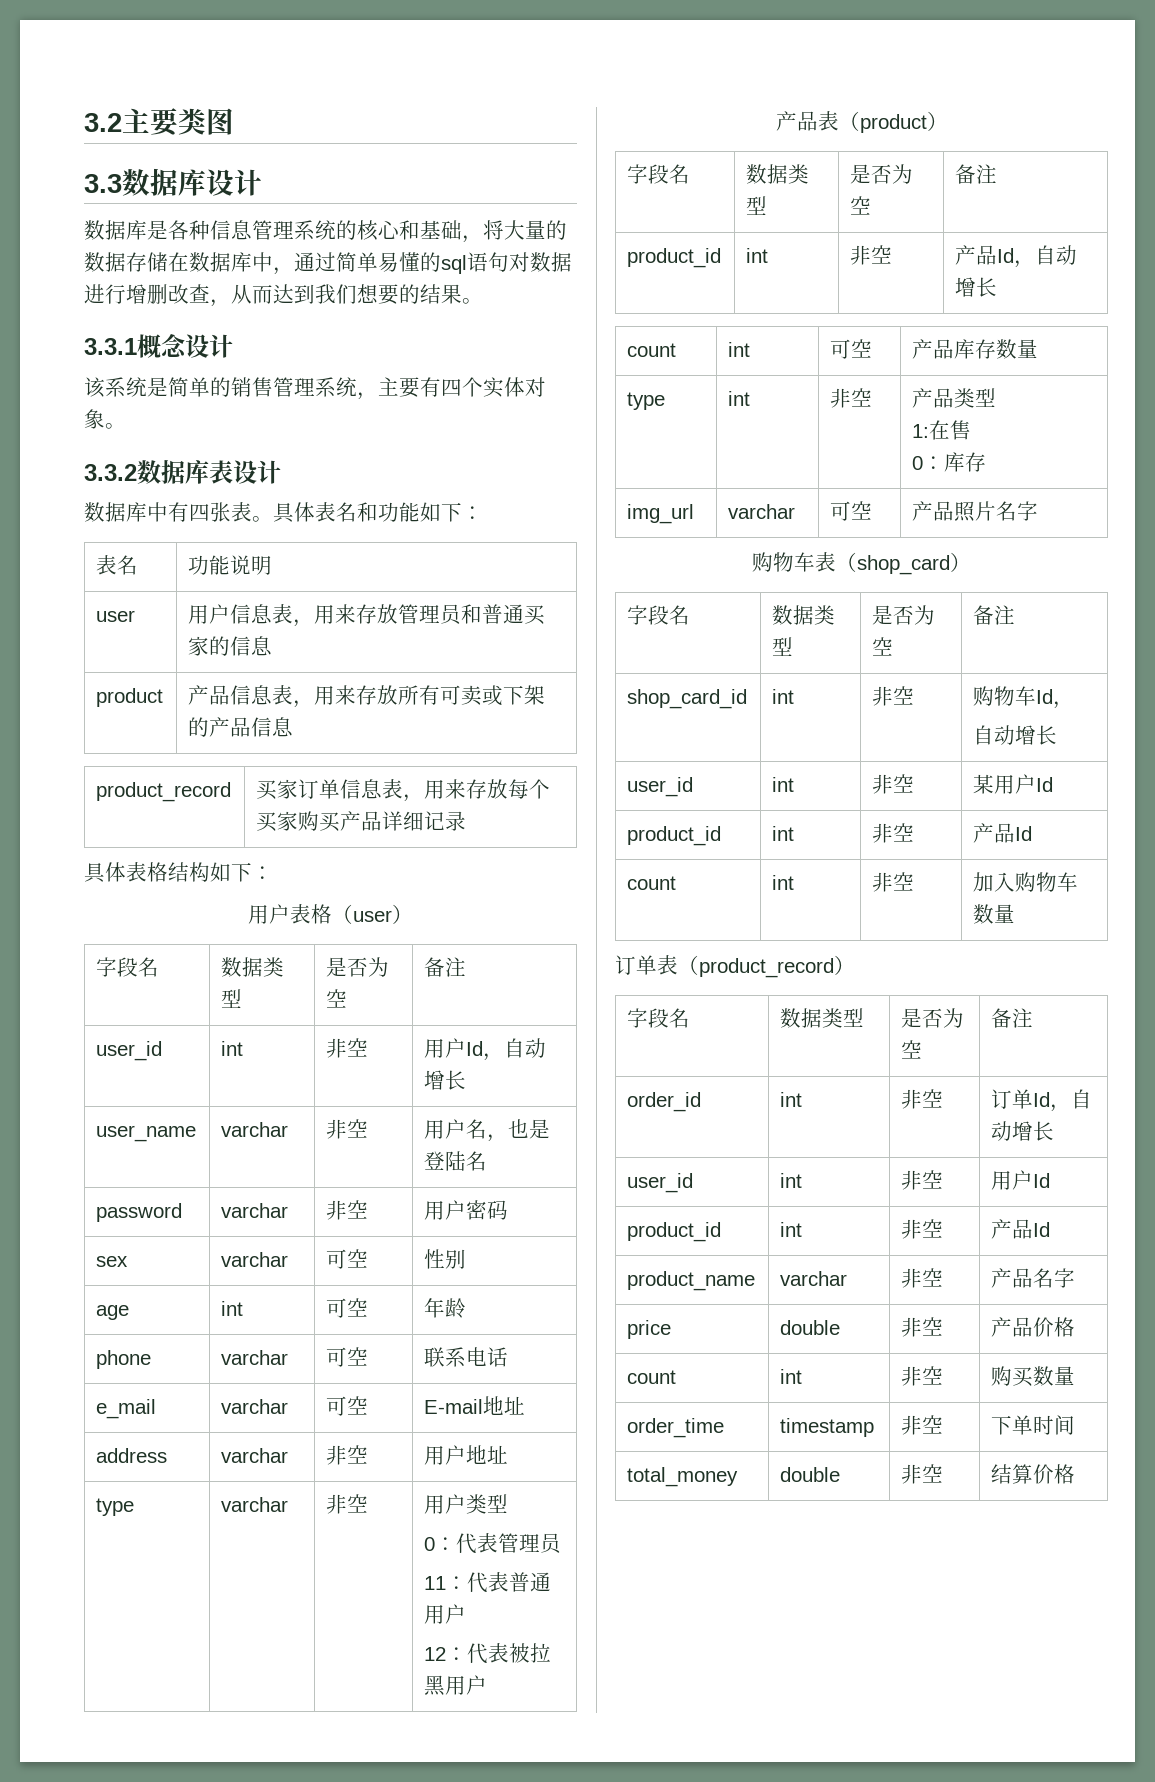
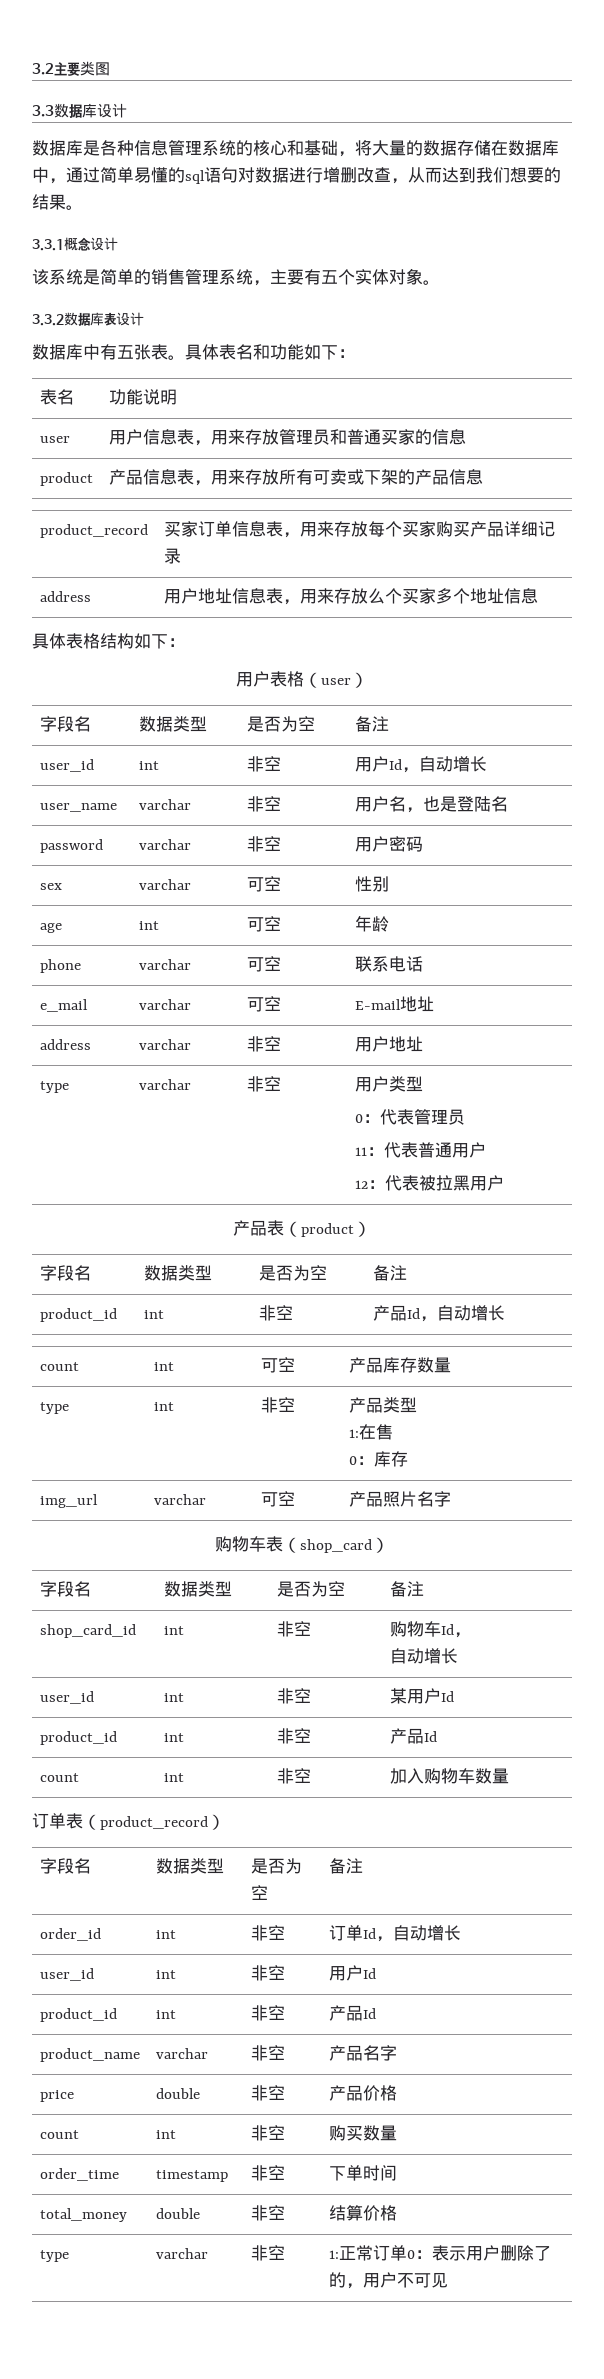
[441,379,462,396] 四 -> [321,270,338,284] 五
[189,504,210,521] 四 -> [117,345,134,359] 五
(467, 821) none -> [39,591,91,602] [163,588,538,605] // address | 用户地址信息表，用来存放么个买家多个地址信息
(1076, 1474) none -> [39,2250,69,2262] [155,2248,208,2259] [250,2245,285,2261] [328,2245,551,2261] [328,2272,448,2289] // type | varchar | 非空 | 1:正常订单0：表示用户删除了的，用户不可见

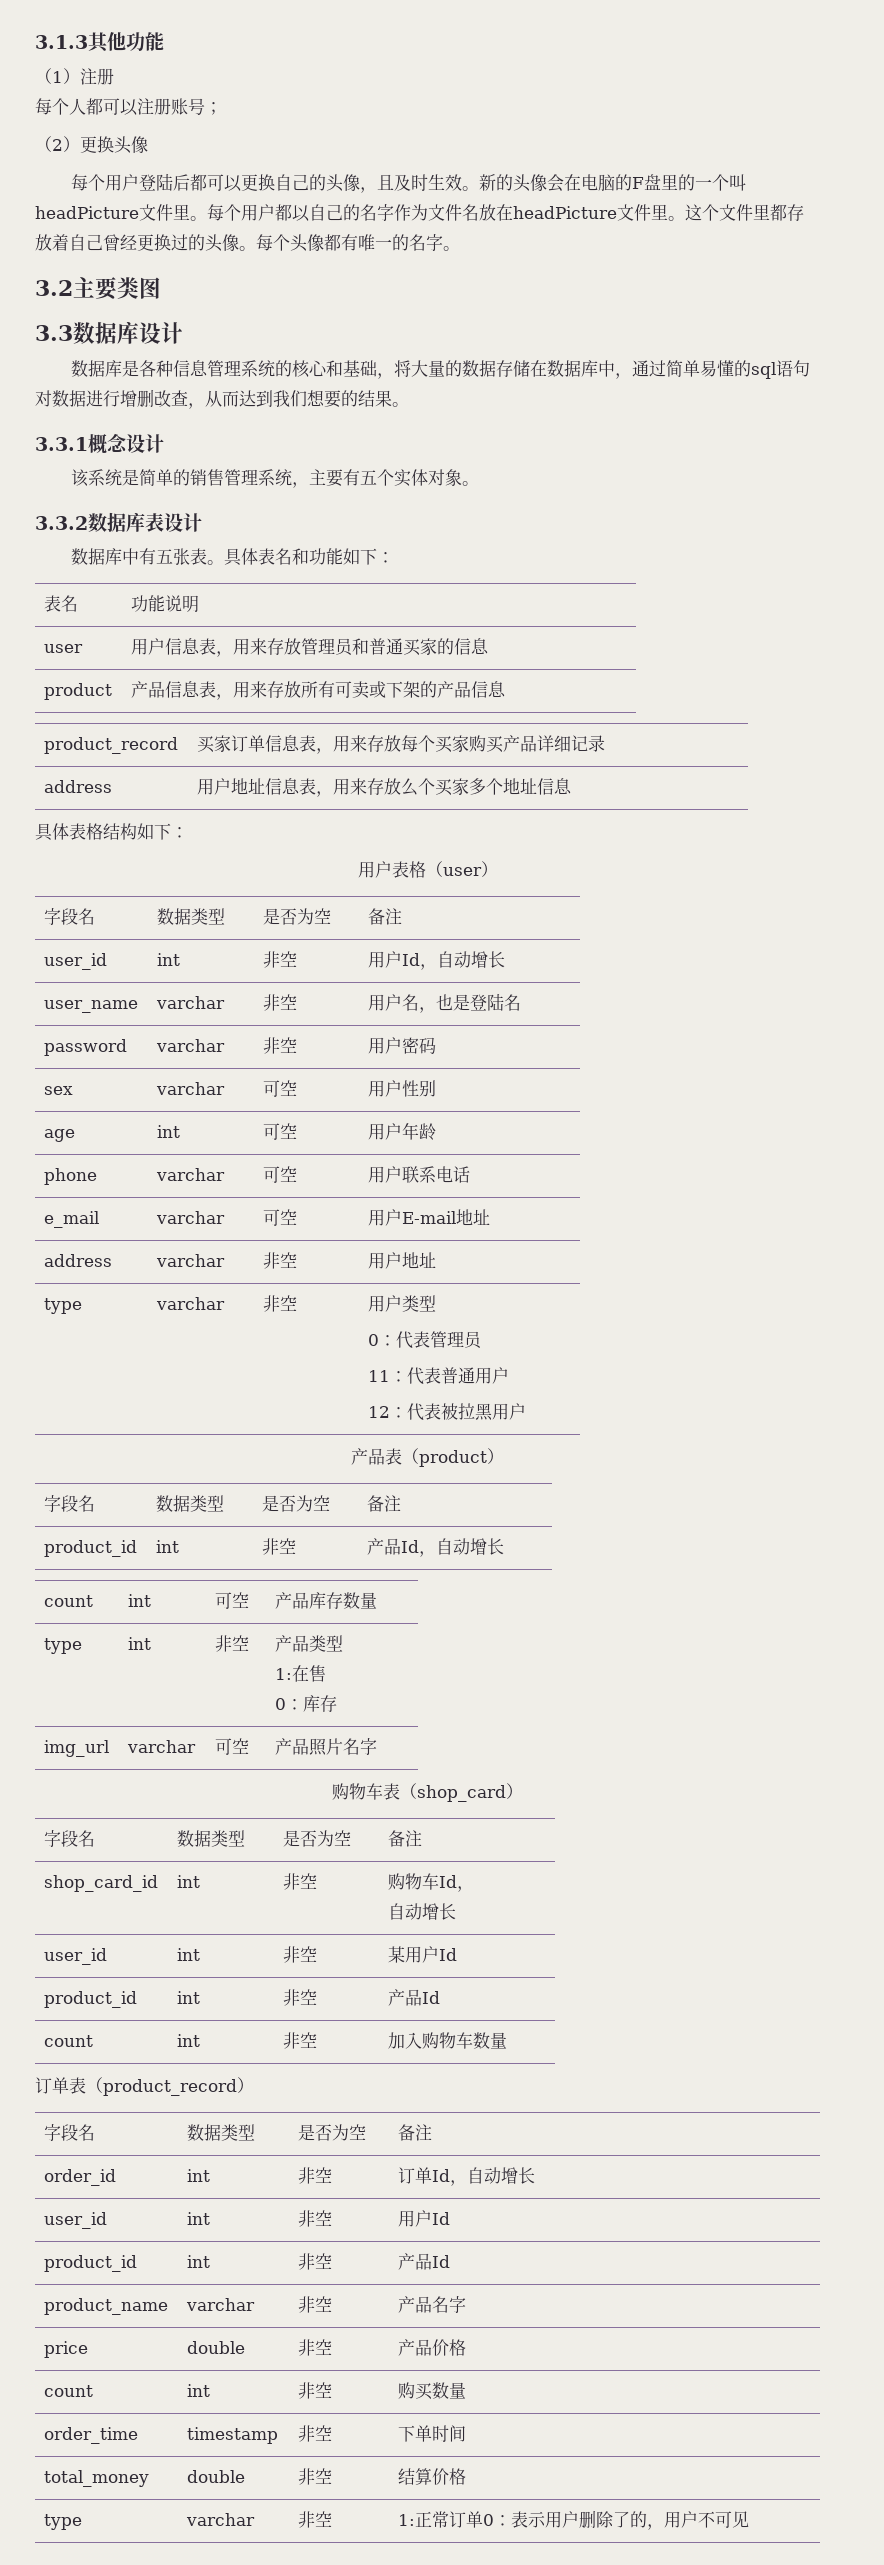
(32, 69) none -> [35,32,164,53] [35,68,114,85] [35,98,222,116] [35,136,148,154] [71,173,747,193] [35,204,804,222] [35,234,460,252] 3.1.3其他功能 // （1）注册 // 每个人都可以注册账号； // （2）更换头像 // 每个用户登陆后都可以更换自己的头像，且及时生效。新的头像会在电脑的F盘里的一个叫headPicture文件里。每个用户都以自己的名字作为文件名放在headPicture文件里。这个文件里都存放着自己曾经更换过的头像。每个头像都有唯一的名字。 //
(281, 883) none -> [368,1080,403,1097] 用户
(281, 923) none -> [368,1123,403,1140] 用户
(281, 963) none -> [368,1166,403,1183] 用户
(281, 1003) none -> [368,1209,403,1226] 用户

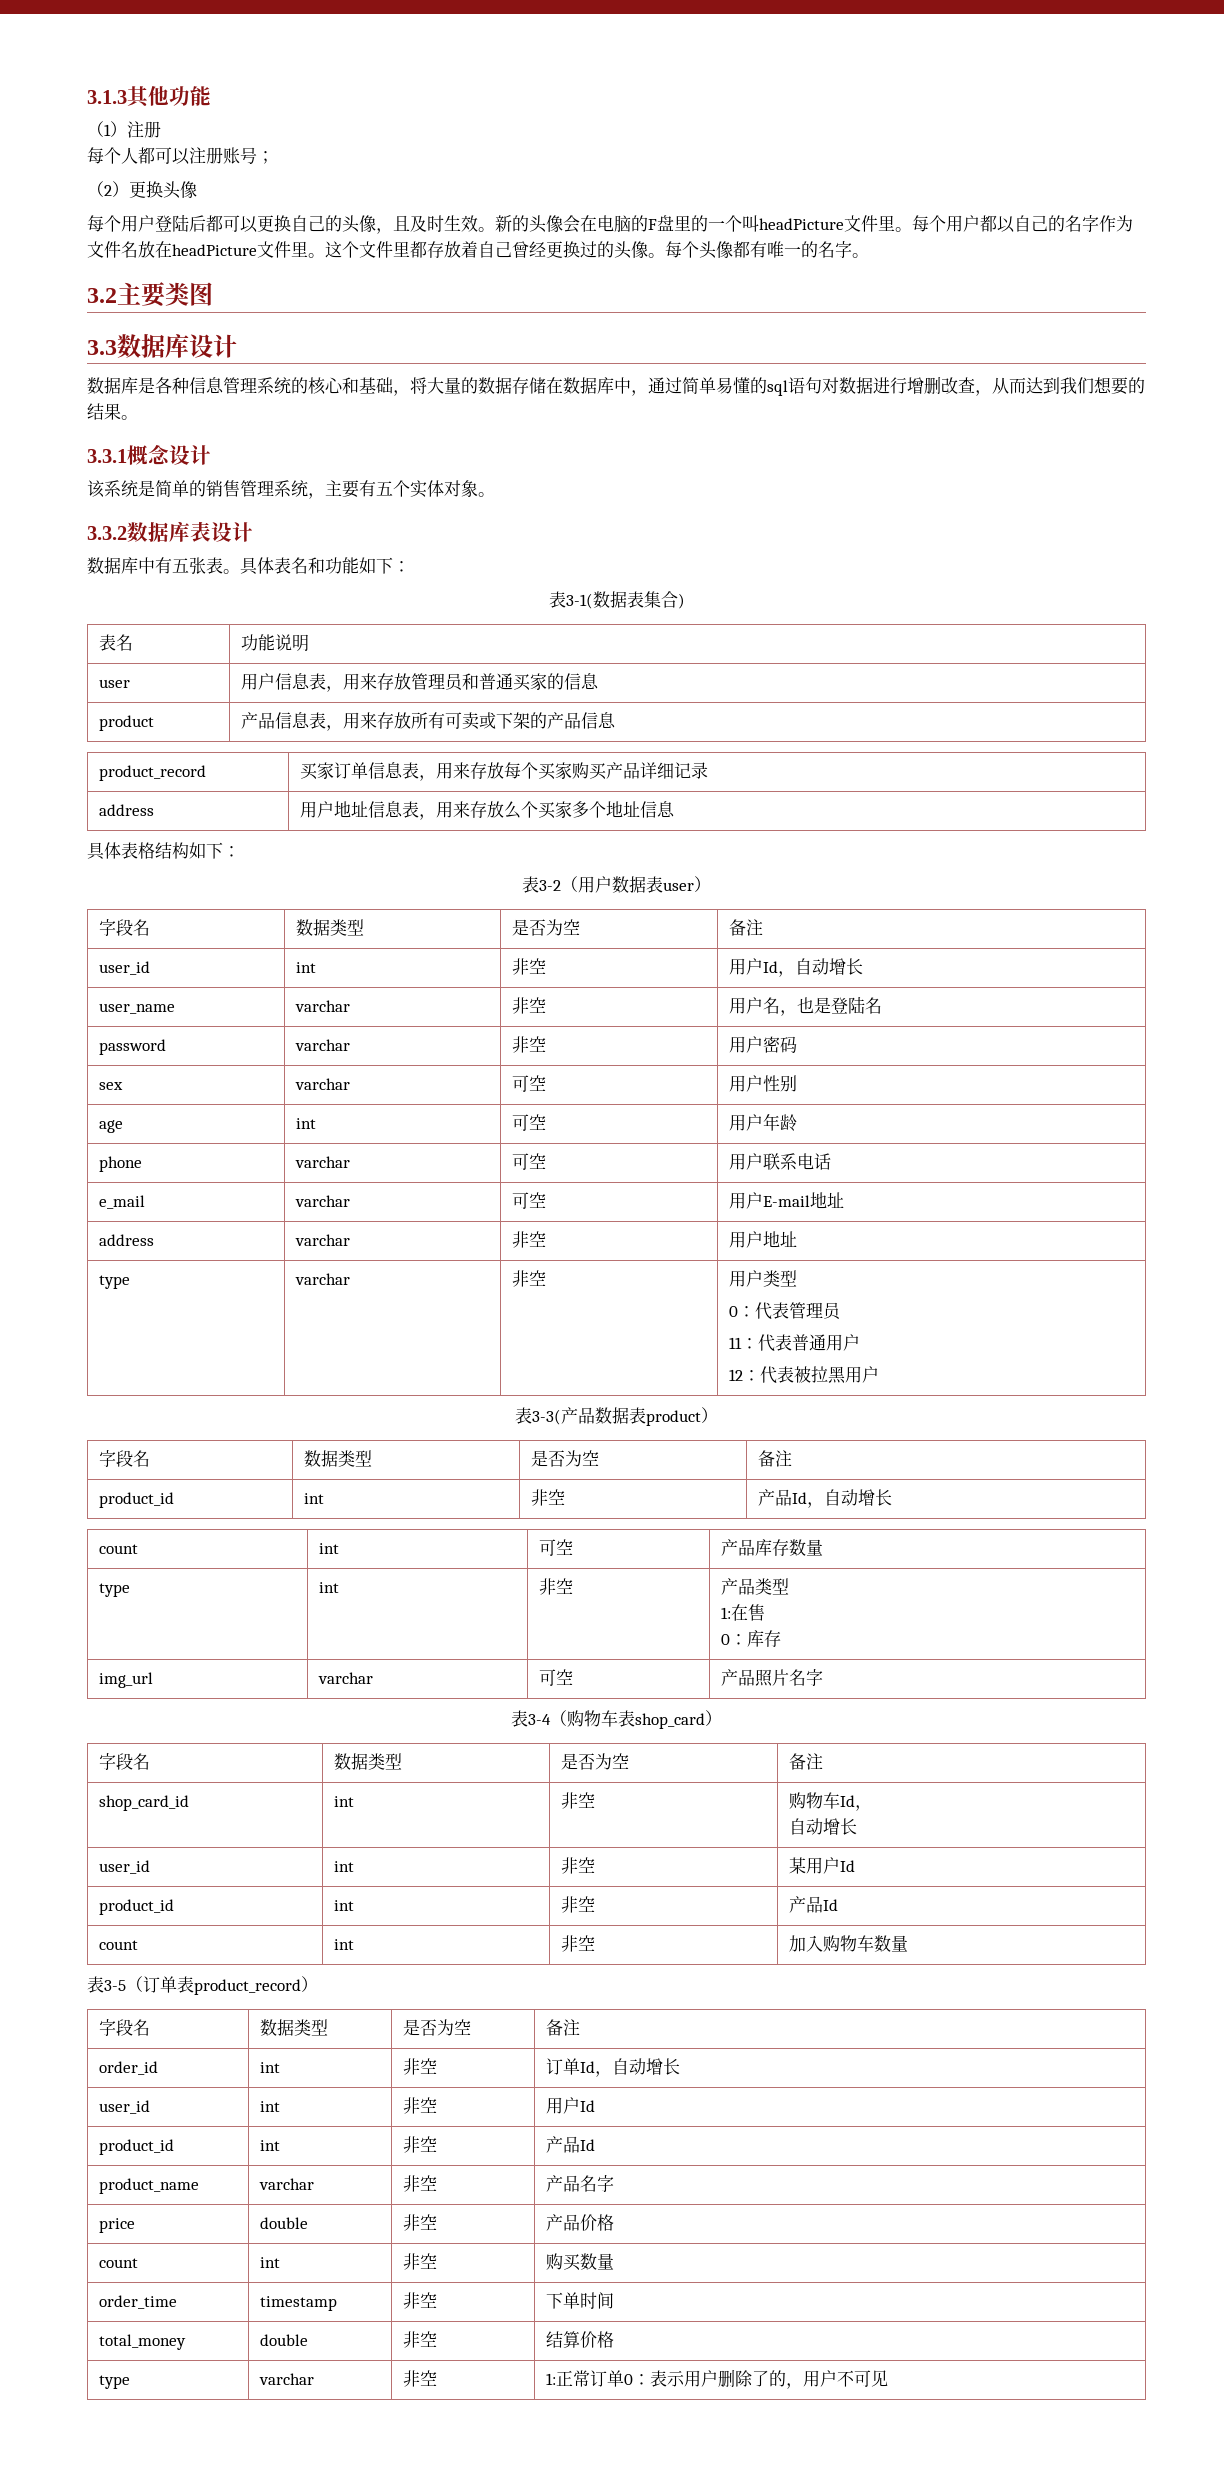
(395, 557) none -> [548,591,685,609] // 表3-1(数据表集合)
[357,861,443,878] 用户表格（ -> [522,876,663,893] 表3-2（用户数据表
[351,1448,419,1465] 产品表（ -> [515,1407,646,1425] 表3-3(产品数据表
(378, 1746) none -> [511,1710,567,1727] 表3-4（
[400,1783,417,1799] （ -> (635, 1718) none
[35,2077,103,2094] 订单表（ -> [87,1976,194,1993] 表3-5（订单表

